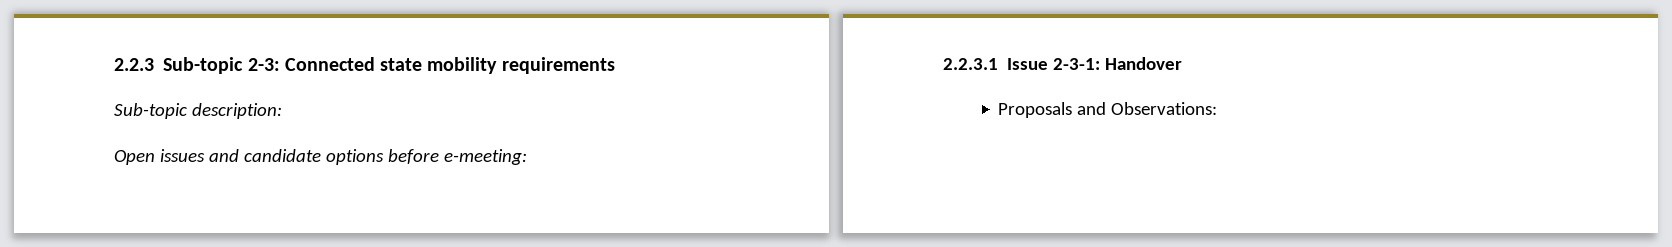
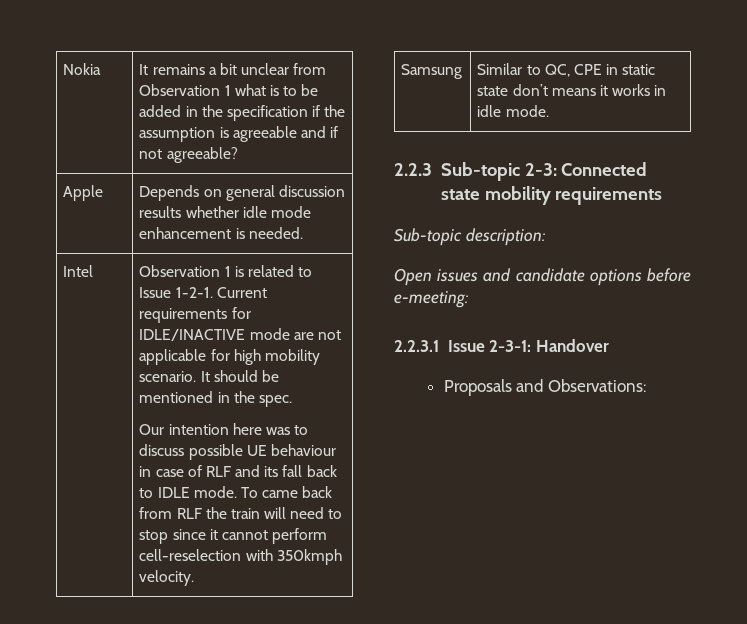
(114, 64) none -> [63,63,102,75] [139,63,327,75] [139,84,319,96] [139,105,346,121] [139,126,339,142] [139,147,238,163] [63,185,104,201] [139,185,345,201] [139,206,311,218] [139,227,303,239] [63,265,94,277] [139,265,313,277] [139,287,267,298] [139,307,251,323] [139,328,341,341] [139,349,320,365] [139,370,279,382] [139,391,292,407] [139,423,309,435] [139,444,336,460] [139,465,337,477] [139,486,333,498] [139,507,343,519] [139,528,328,544] [139,549,342,565] [139,570,195,586] [401,64,463,79] [477,63,656,77] [477,84,667,96] [477,105,549,117] Nokia | It remains a bit unclear from Observation 1 what is to be added in the specification if the assumption is agreeable and if not agreeable? // Apple | Depends on general discussion results whether idle mode enhancement is needed. // Intel | Observation 1 is related to Issue 1-2-1. Current requirements for IDLE/INACTIVE mode are not applicable for high mobility scenario. It should be mentioned in the spec. // Our intention here was to discuss possible UE behaviour in case of RLF and its fall back to IDLE mode. To came back from RLF the train will need to stop since it cannot perform cell-reselection with 350kmph velocity. // Samsung | Similar to QC, CPE in static state don’t means it works in idle mode. //

